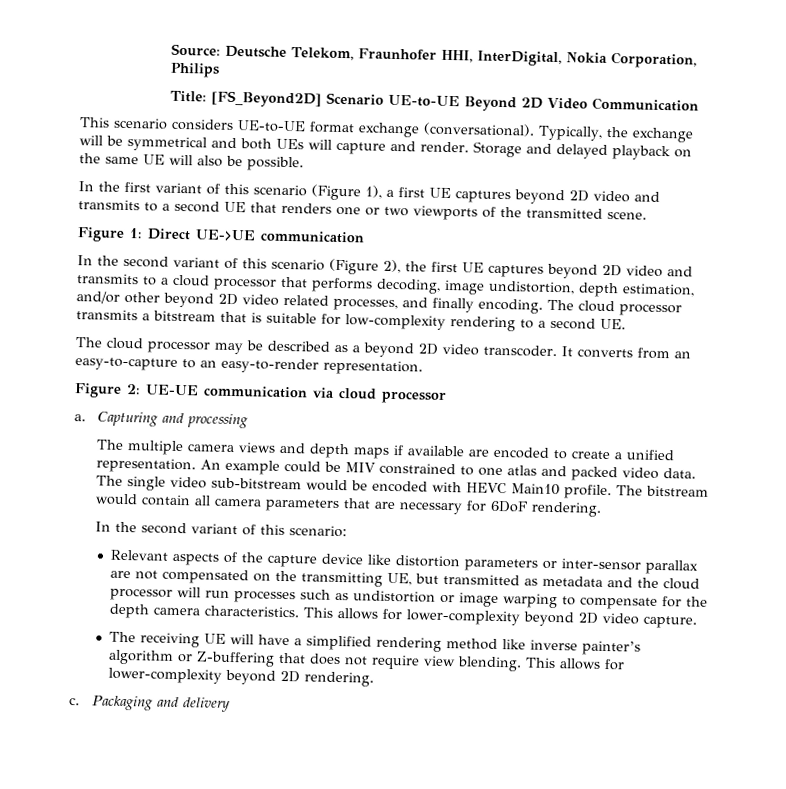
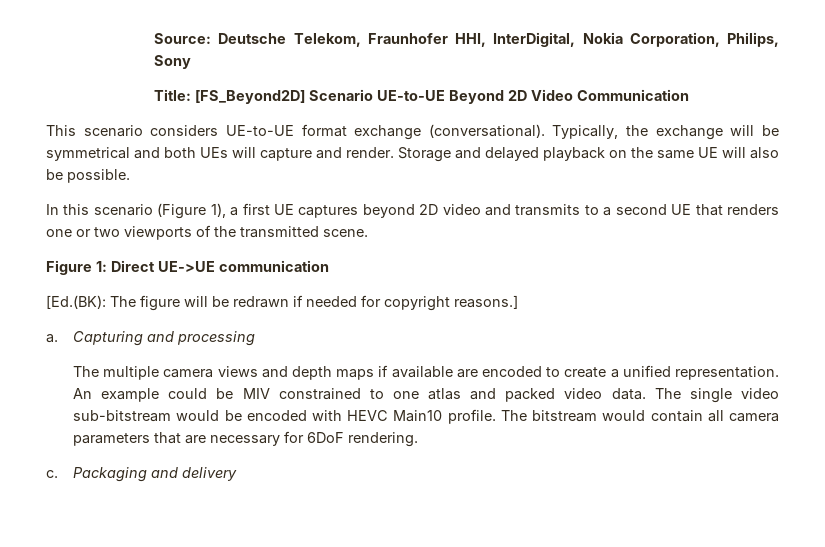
[170,62,221,78] Philips -> [726,32,779,47] [154,55,192,69] Philips, Sony
[98,181,220,195] the first variant of -> (59, 209) none
[77,255,693,279] [77,273,695,298] [76,291,682,317] [76,309,626,332] [75,337,691,360] [75,357,423,376] [74,383,447,404] In the second variant of this scenario (Figure 2), the first UE captures beyond 2D video and transmits to a cloud processor that performs decoding, image undistortion, depth estimation, and/or other beyond 2D video related processes, and finally encoding. The cloud processor transmits a bitstream that is suitable for low-complexity rendering to a second UE. // The cloud processor may be described as a beyond 2D video transcoder. It converts from an easy-to-capture to an easy-to-render representation. // Figure 2: UE-UE communication via cloud processor -> [46,295,518,311] [Ed.(BK): The figure will be redrawn if needed for copyright reasons.]
[94,521,347,538] [109,549,698,575] [109,568,700,590] [109,586,708,610] [108,603,697,629] [108,631,641,656] [107,649,625,672] [107,667,374,687] // In the second variant of this scenario: // Relevant aspects of the capture device like distortion parameters or inter-sensor parallax are not compensated on the transmitting UE, but transmitted as metadata and the cloud processor will run processes such as undistortion or image warping to compensate for the depth camera characteristics. This allows for lower-complexity beyond 2D video capture. // The receiving UE will have a simplified rendering method like inverse painter’s algorithm or Z-buffering that does not require view blending. This allows for lower-complexity beyond 2D rendering. -> (419, 439) none

